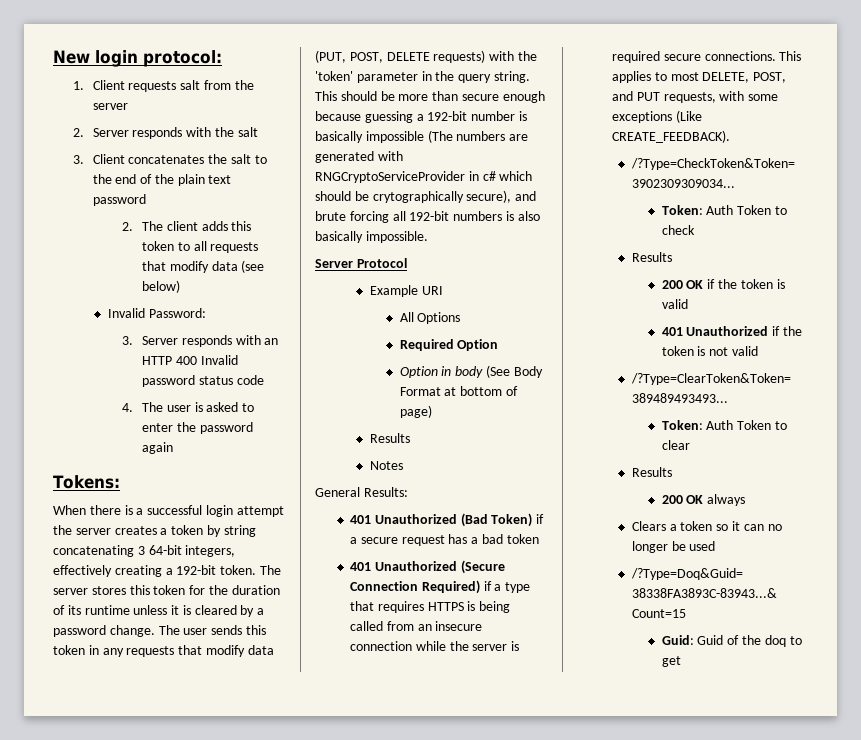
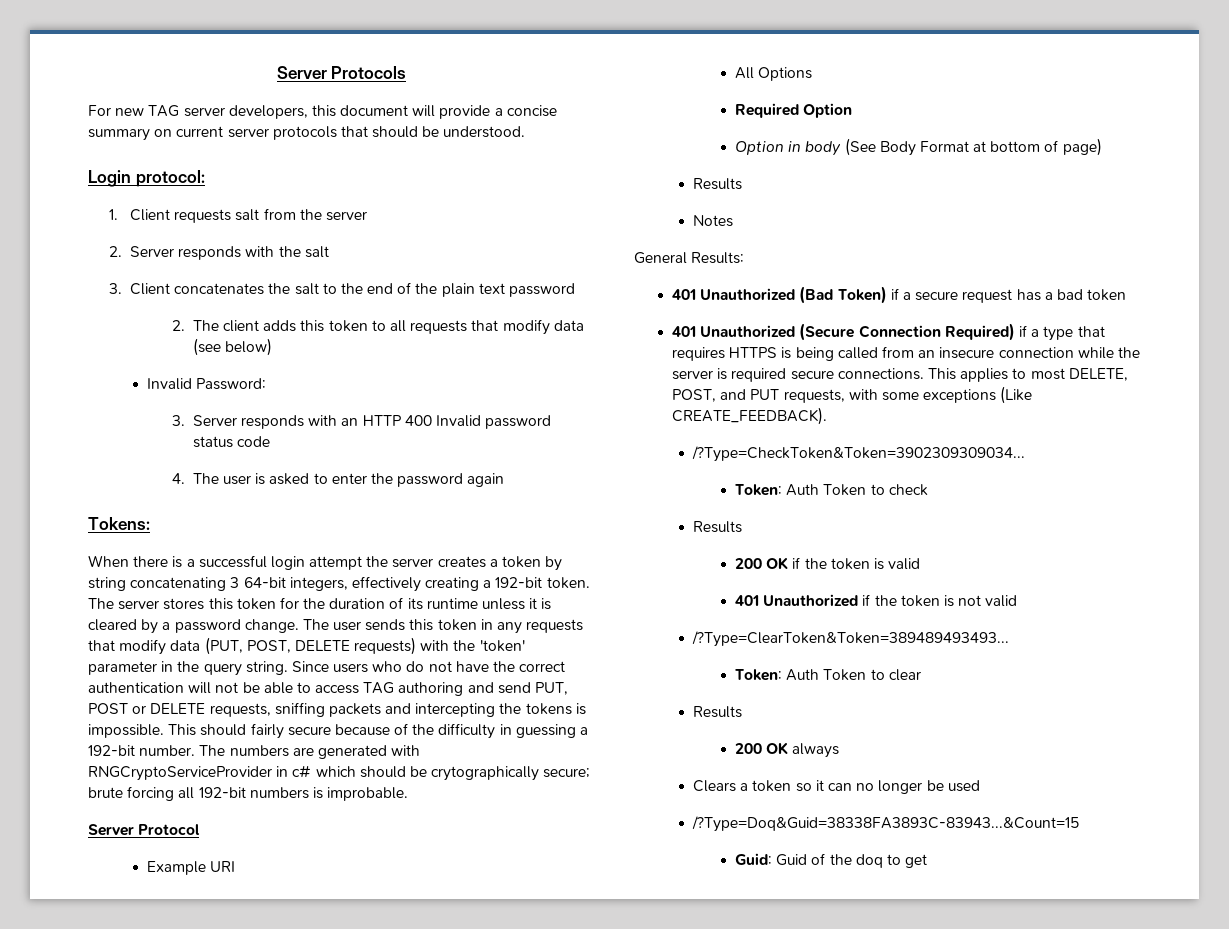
[53,50,138,67] New login -> [276,66,407,79] [88,105,557,119] [88,126,526,141] [88,170,131,187] Server Protocols // For new TAG server developers, this document will provide a concise summary on current server protocols that should be understood. // Login
[315,91,545,103] [315,111,527,123] [315,130,453,143] This should be more than secure enough because guessing a 192-bit number is basically impossible (The -> [291,661,566,673] [88,682,569,696] [88,702,586,717] [88,723,589,739] [88,745,226,756] Since users who do not have the correct authentication will not be able to access TAG authoring and send PUT, POST or DELETE requests, sniffing packets and intercepting the tokens is impossible. This should fairly secure because of the difficulty in guessing a 192-bit number. The
[466,190,537,203] secure), and -> [543,768,591,778] secure;
[517,211,540,221] [315,231,428,243] also basically impossible. -> [327,787,409,801] improbable.

